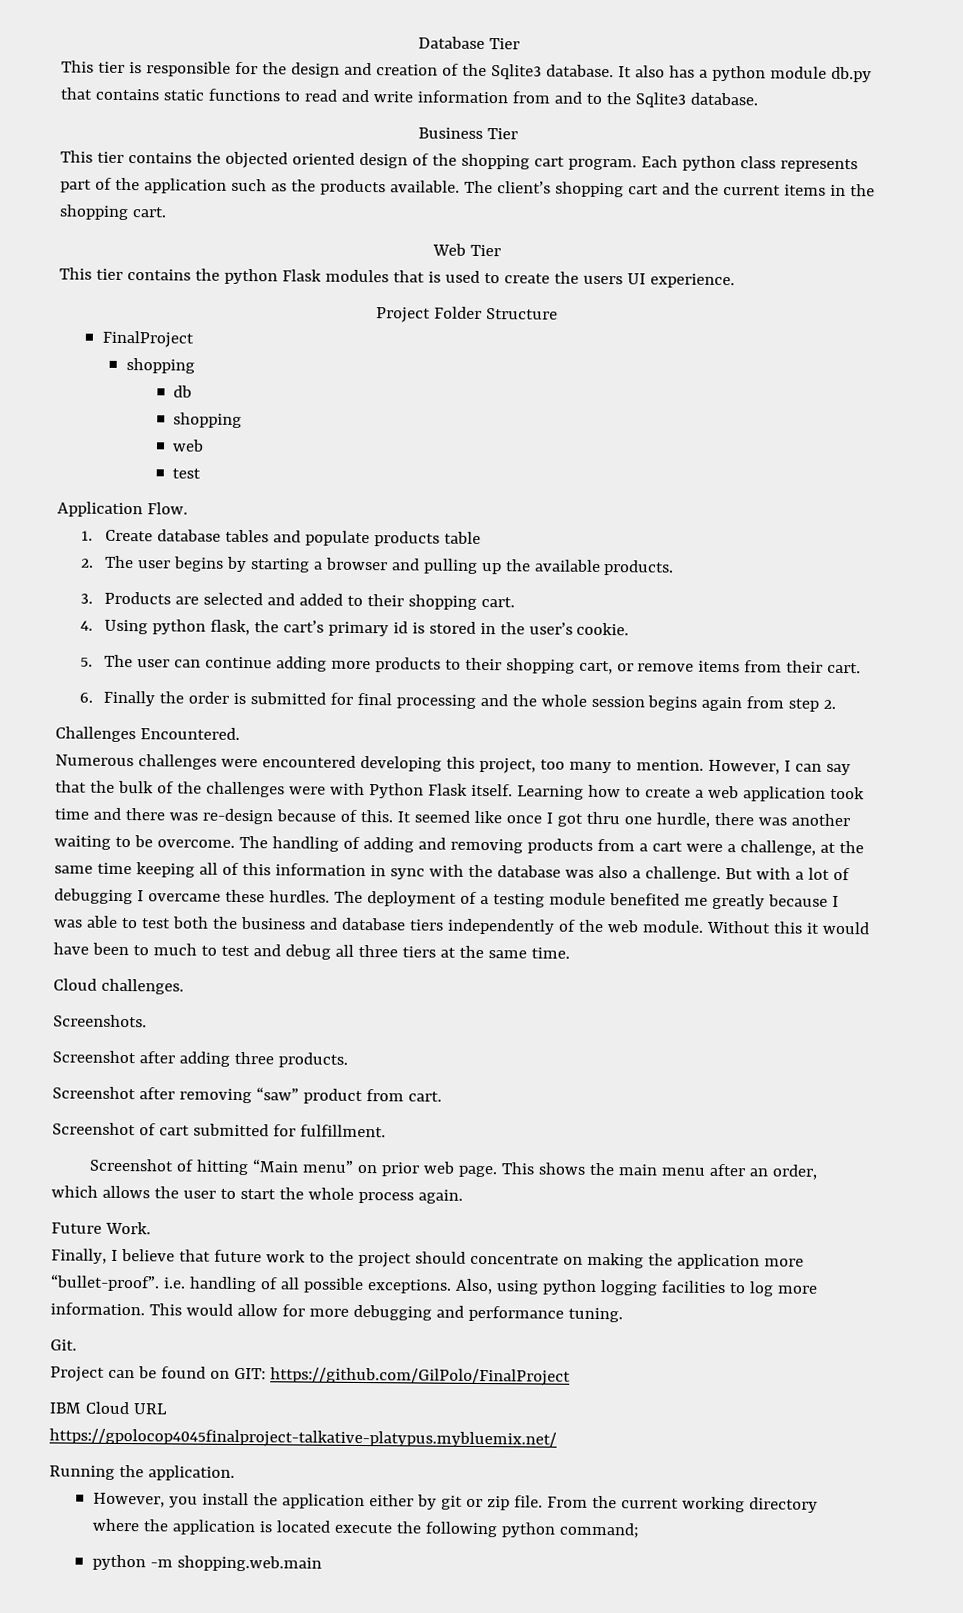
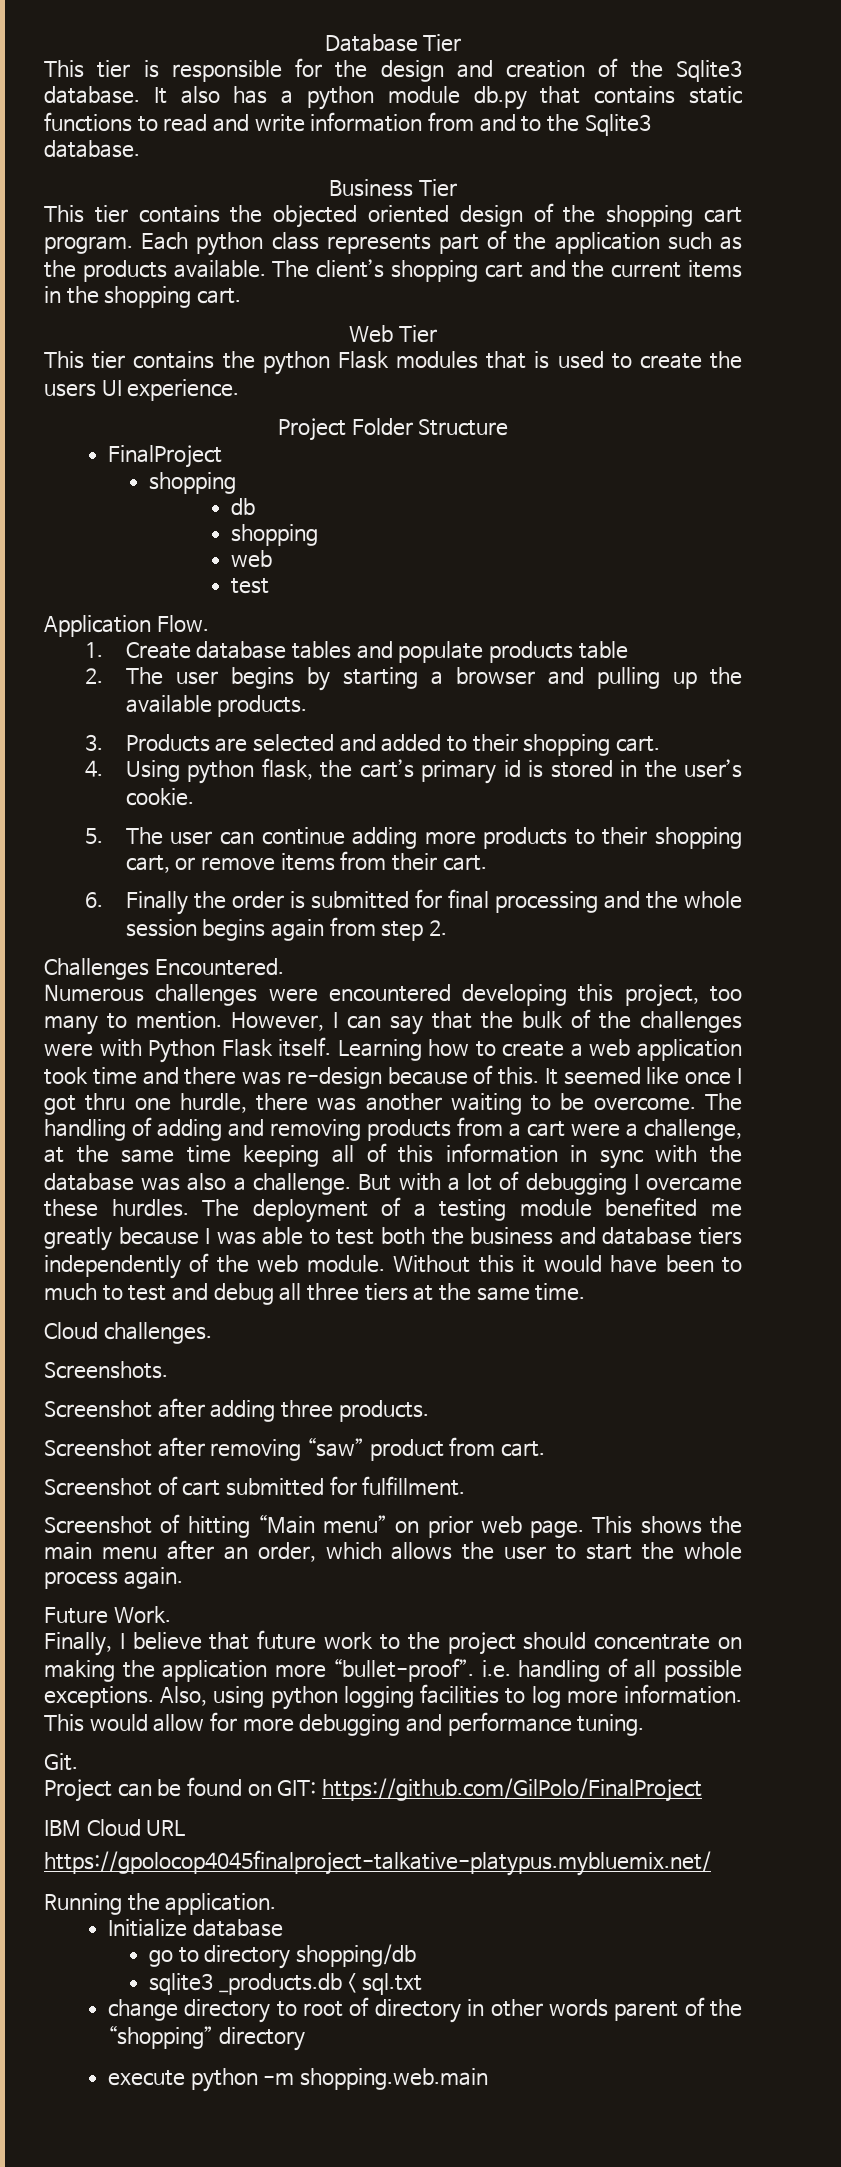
[93,1492,819,1513] [92,1518,641,1539] However, you install the application either by git or zip file. From the current working directory where the application is located execute the following python command; // -> [108,1919,283,1937] [148,1944,416,1969] [148,1973,422,1995] [108,1997,743,2023] [108,2025,305,2051] [108,2070,186,2086] Initialize database // go to directory shopping/db // sqlite3 _products.db < sql.txt // change directory to root of directory in other words parent of the “shopping” directory // execute

